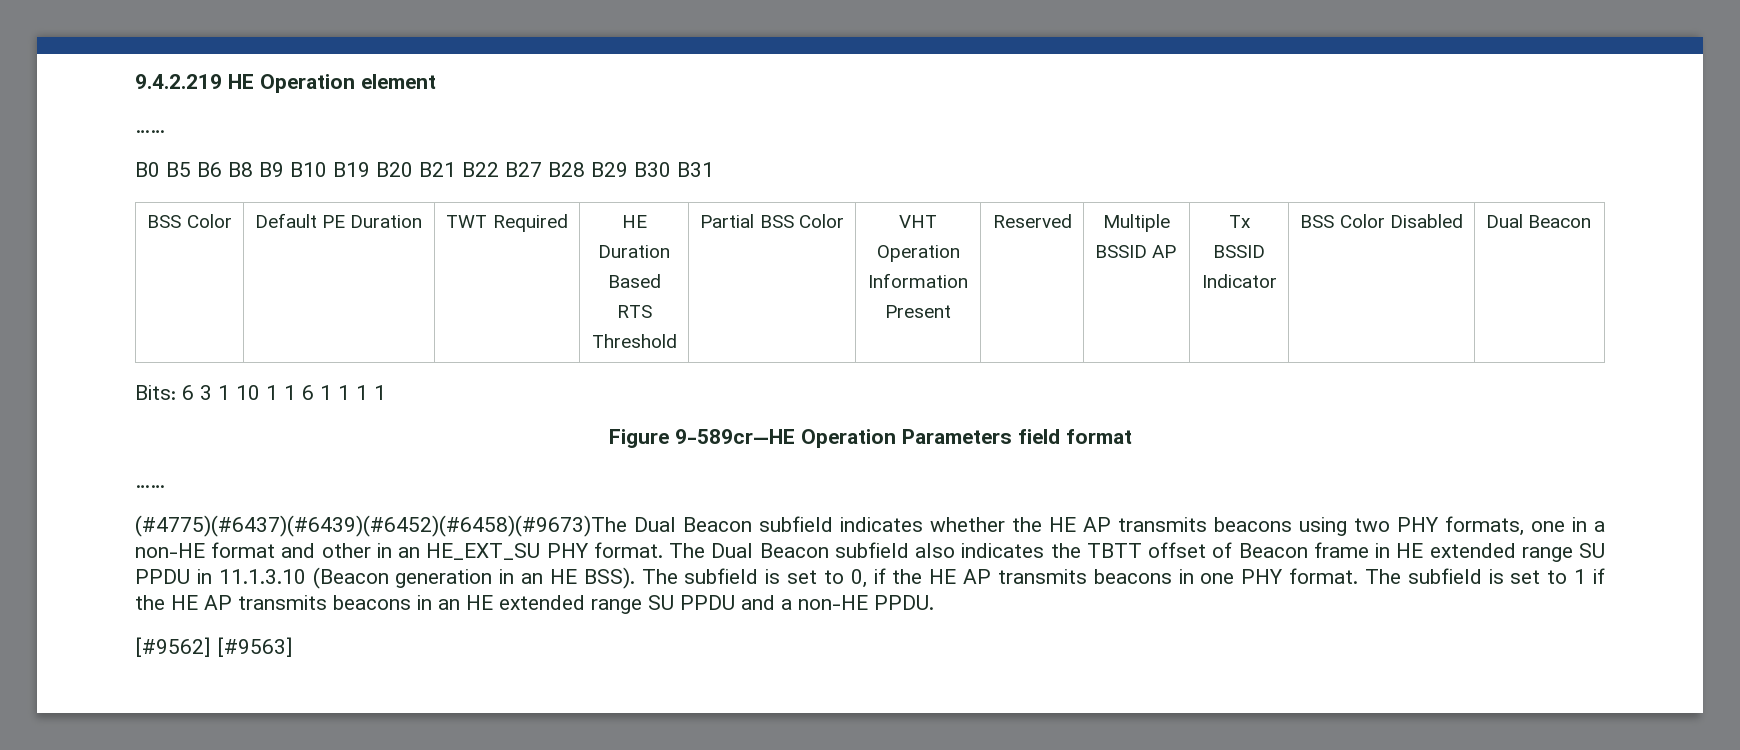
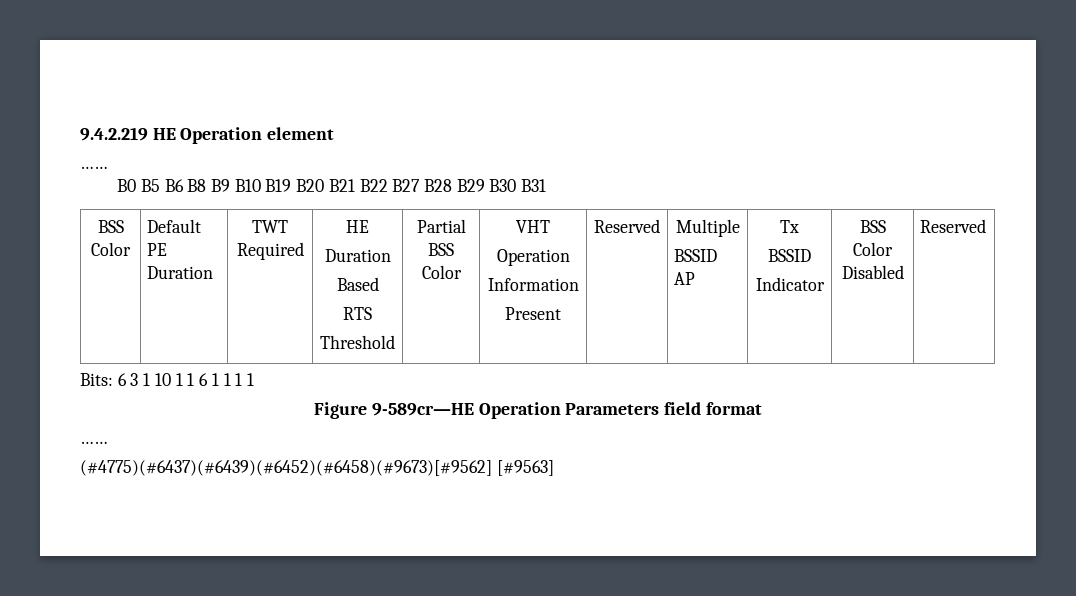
[1485,214,1591,228] Dual Beacon -> [920,219,987,233] Reserved
[135,515,1605,537] [135,542,1606,562] [135,567,1605,589] [135,595,934,614] [135,637,211,657] (#4775)(#6437)(#6439)(#6452)(#6458)(#9673)The Dual Beacon subfield indicates whether the HE AP transmits beacons using two PHY formats, one in a non-HE format and other in an HE_EXT_SU PHY format. The Dual Beacon subfield also indicates the TBTT offset of Beacon frame in HE extended range SU PPDU in 11.1.3.10 (Beacon generation in an HE BSS). The subfield is set to 0, if the HE AP transmits beacons in one PHY format. The subfield is set to 1 if the HE AP transmits beacons in an HE extended range SU PPDU and a non-HE PPDU. // [#9562] -> [80,460,492,476] (#4775)(#6437)(#6439)(#6452)(#6458)(#9673)[#9562]

